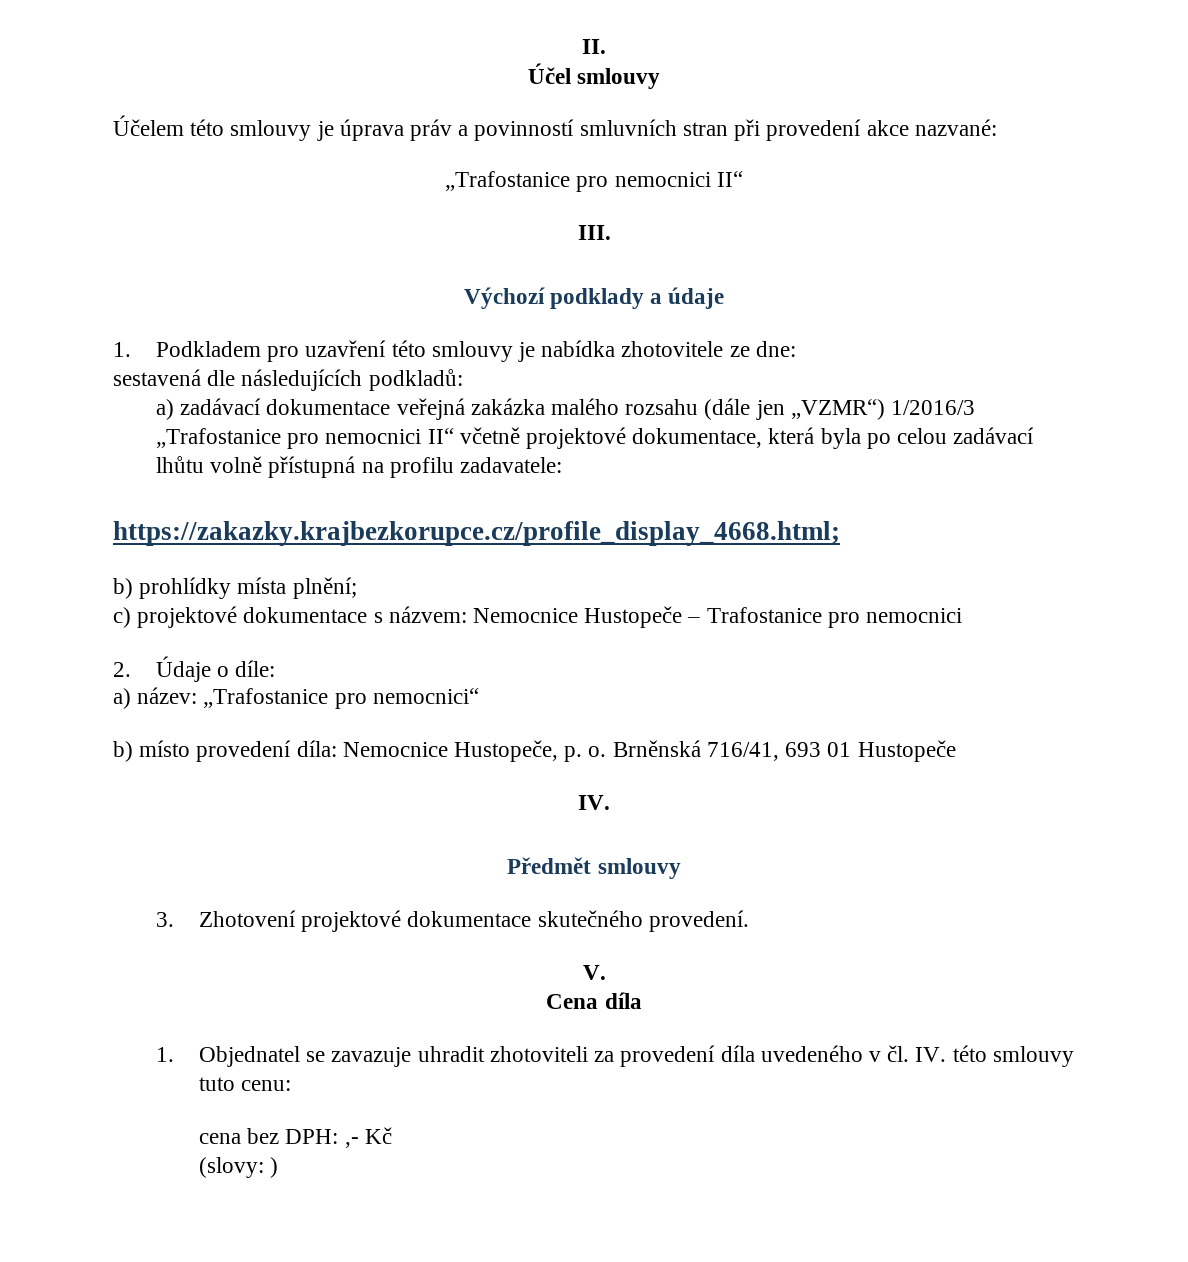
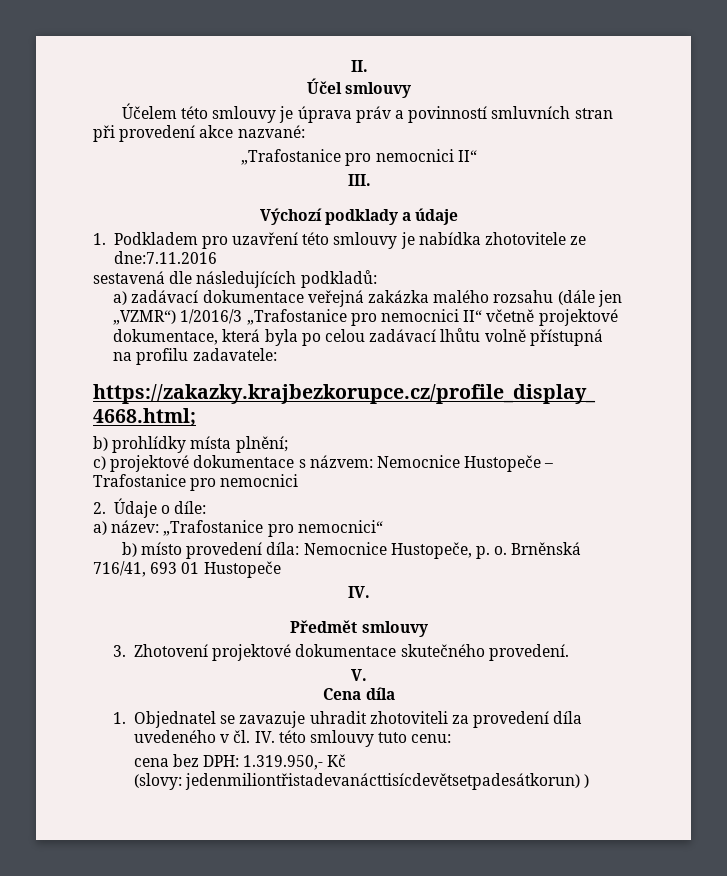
[755,341,796,357] dne: -> [113,251,217,264] dne:7.11.2016
[344,1137,359,1148] ,- -> [243,755,324,770] 1.319.950,-
(265, 1167) none -> [184,773,580,790] jedenmiliontřistadevanácttisícdevětsetpadesátkorun)

